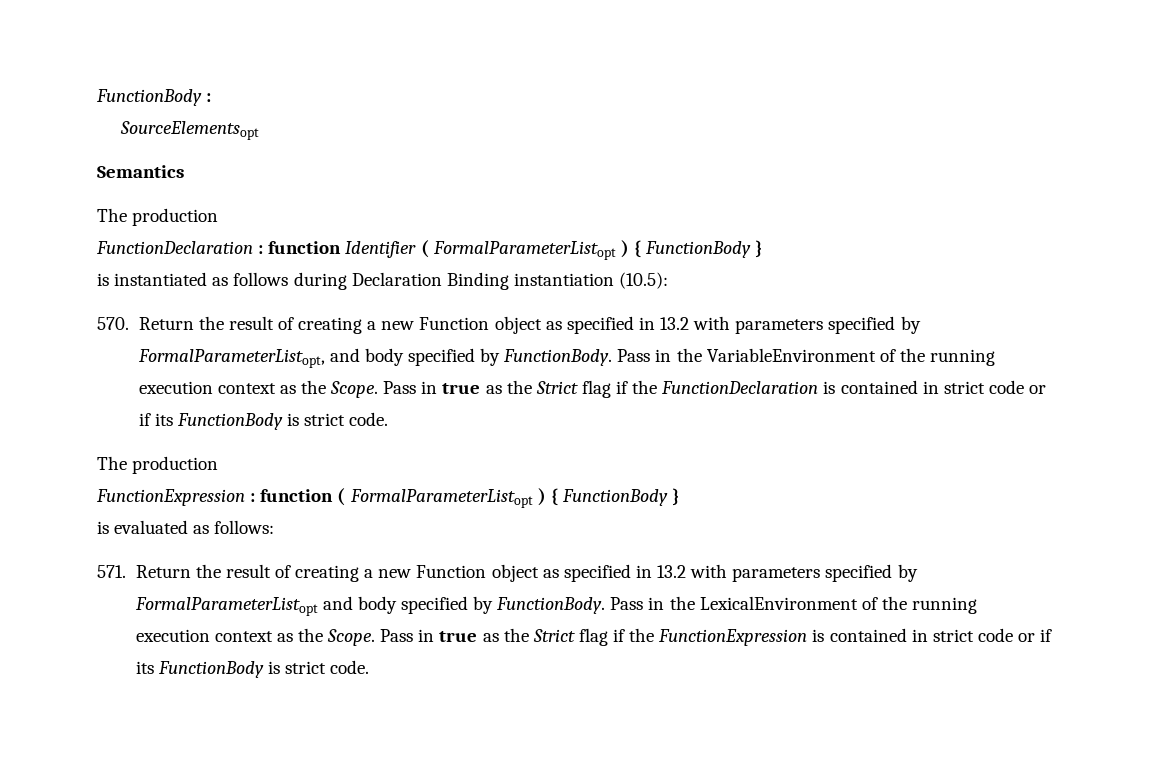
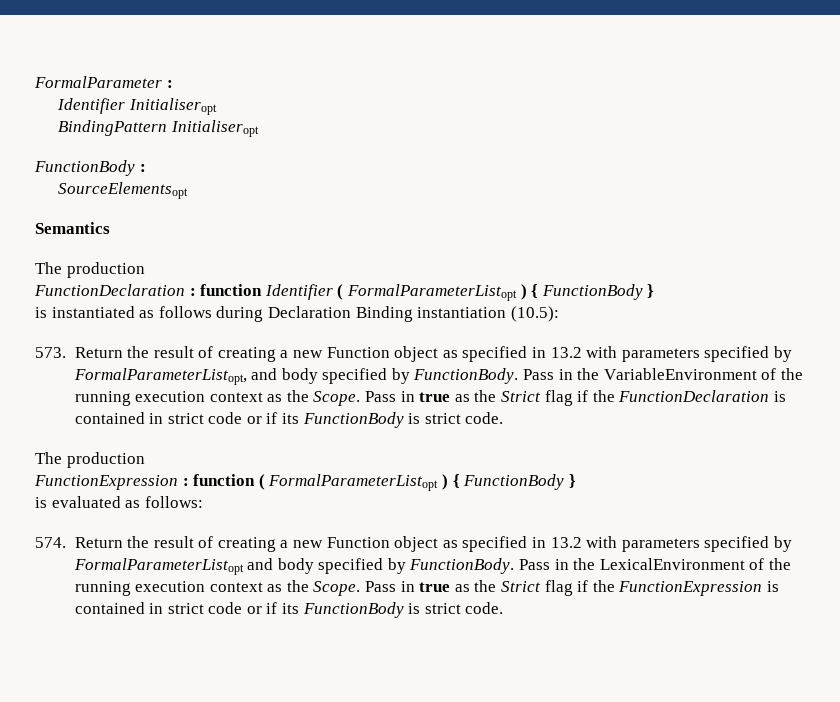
(96, 97) none -> [34,76,173,88] [57,98,217,115] [58,120,259,137] FormalParameter : // Identifier Initialiseropt // BindingPattern Initialiseropt //
[97,317,129,330] 570. -> [35,347,66,358] 573.
[97,565,126,578] 571. -> [35,537,66,548] 574.

